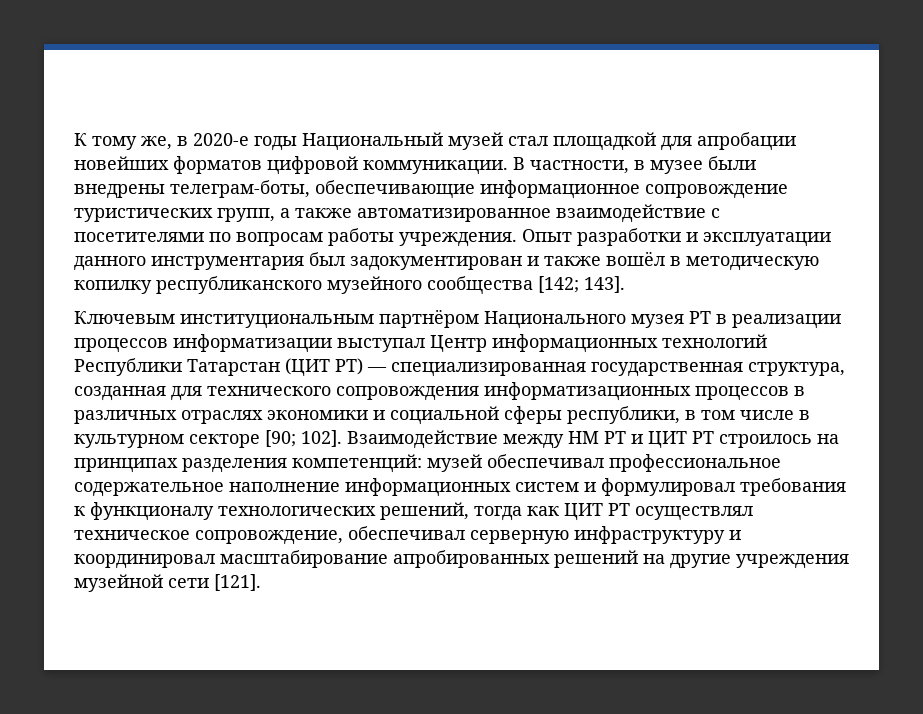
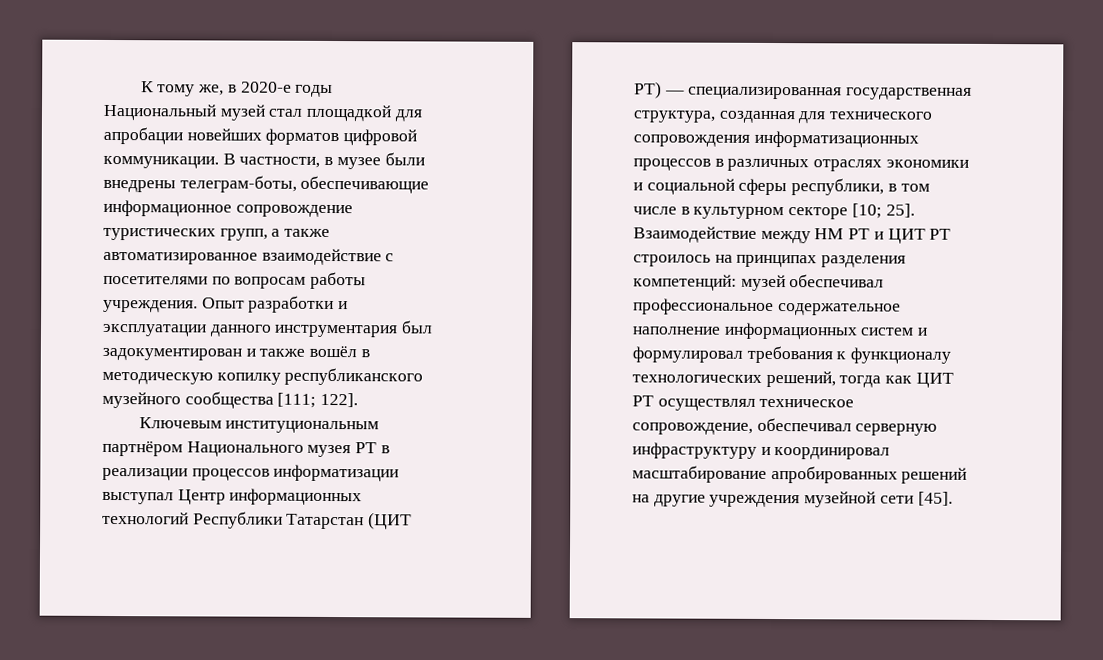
[538,276,625,293] [142; 143]. -> [277,392,359,408] [111; 122].
[265,430,342,447] [90; 102]. -> [851,203,915,219] [10; 25].
[214,574,261,591] [121]. -> [917,491,953,506] [45].

